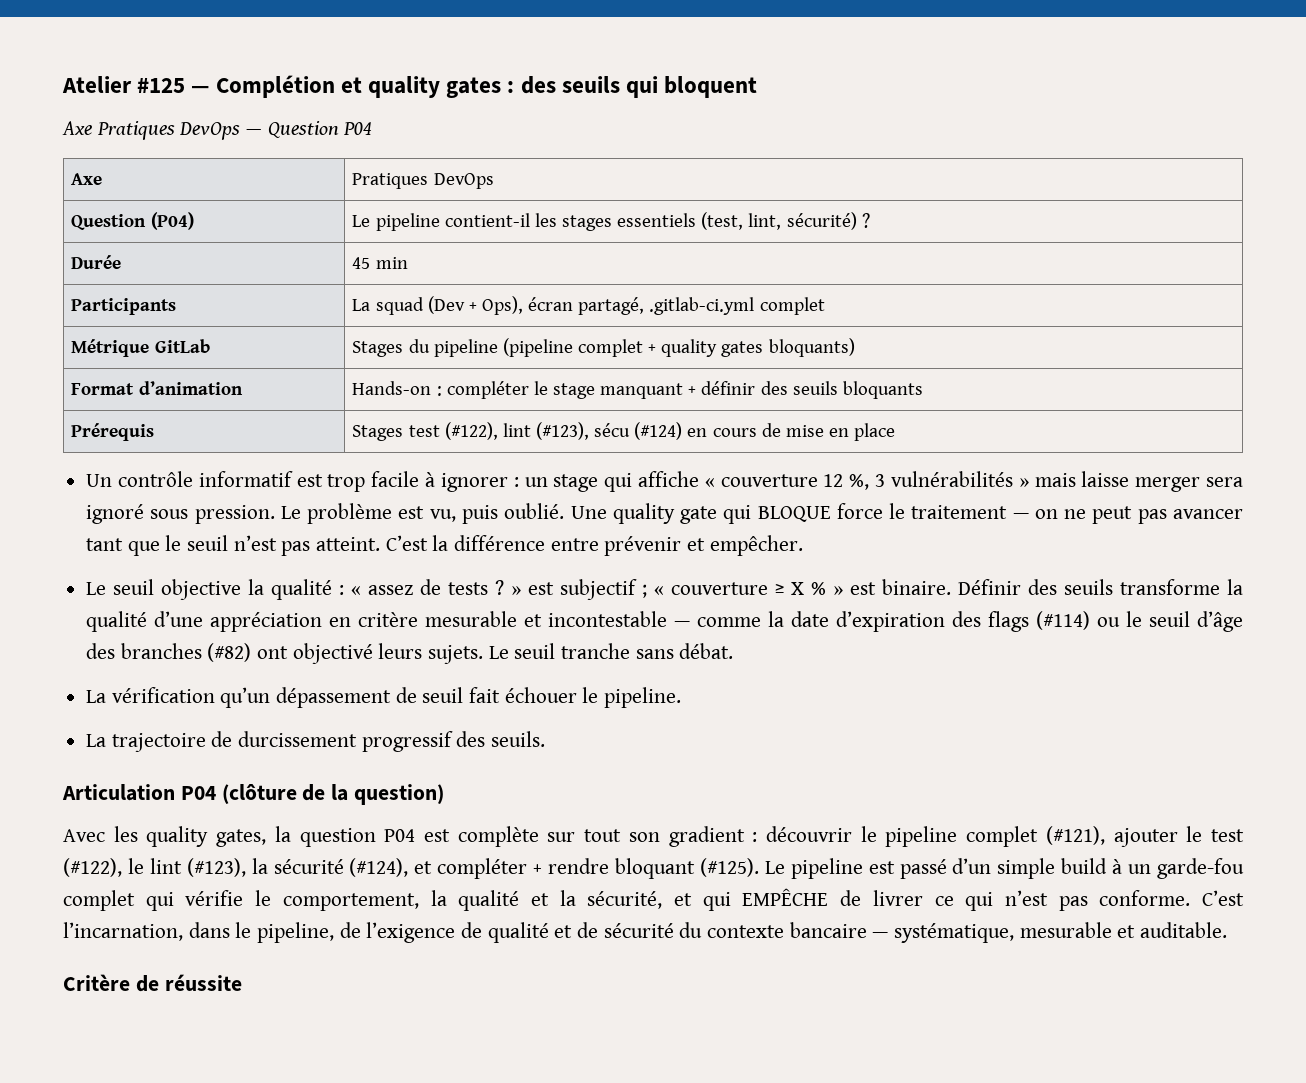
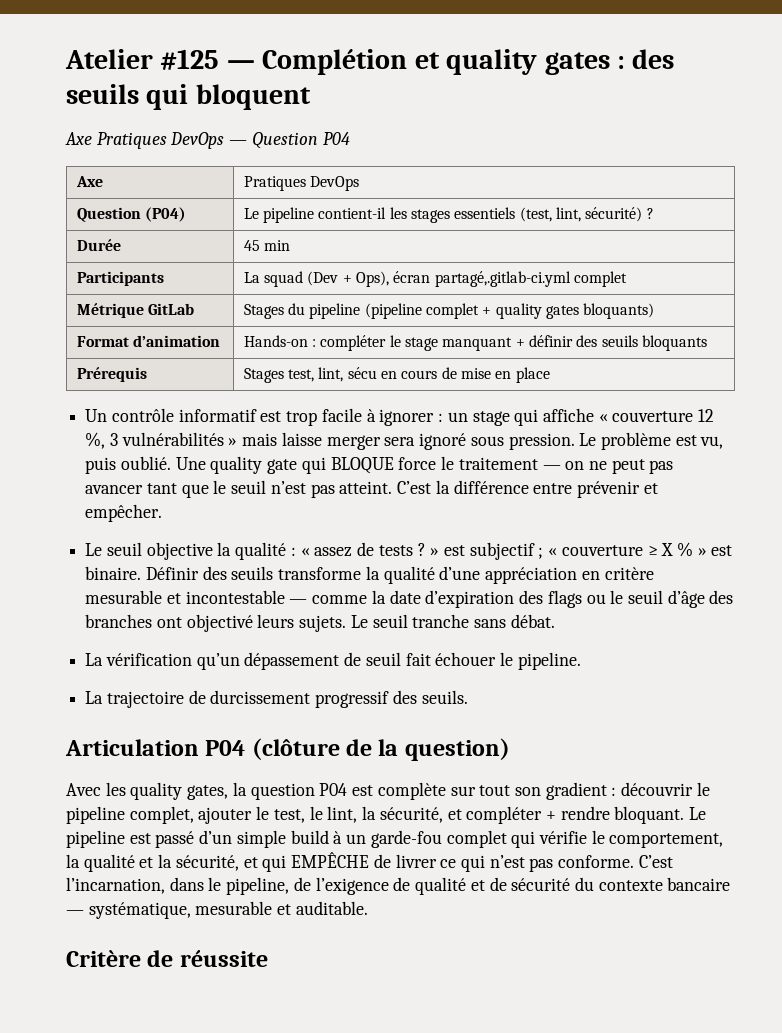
[578,297,755,315] partagé, .gitlab-ci.yml -> [434,271,571,287] partagé,.gitlab-ci.yml
[408,422,683,440] test (#122), lint (#123), sécu (#124) -> [287,367,377,382] test, lint, sécu
[1036,611,1091,630] (#114) -> (582, 599) none
[207,643,252,662] (#82) -> (153, 621) none
[966,826,1244,847] [63,858,409,877] complet (#121), ajouter le test (#122), le lint (#123), la sécurité (#124), -> [129,806,443,824] complet, ajouter le test, le lint, la sécurité,
[615,858,759,879] bloquant (#125). -> [614,806,685,824] bloquant.

